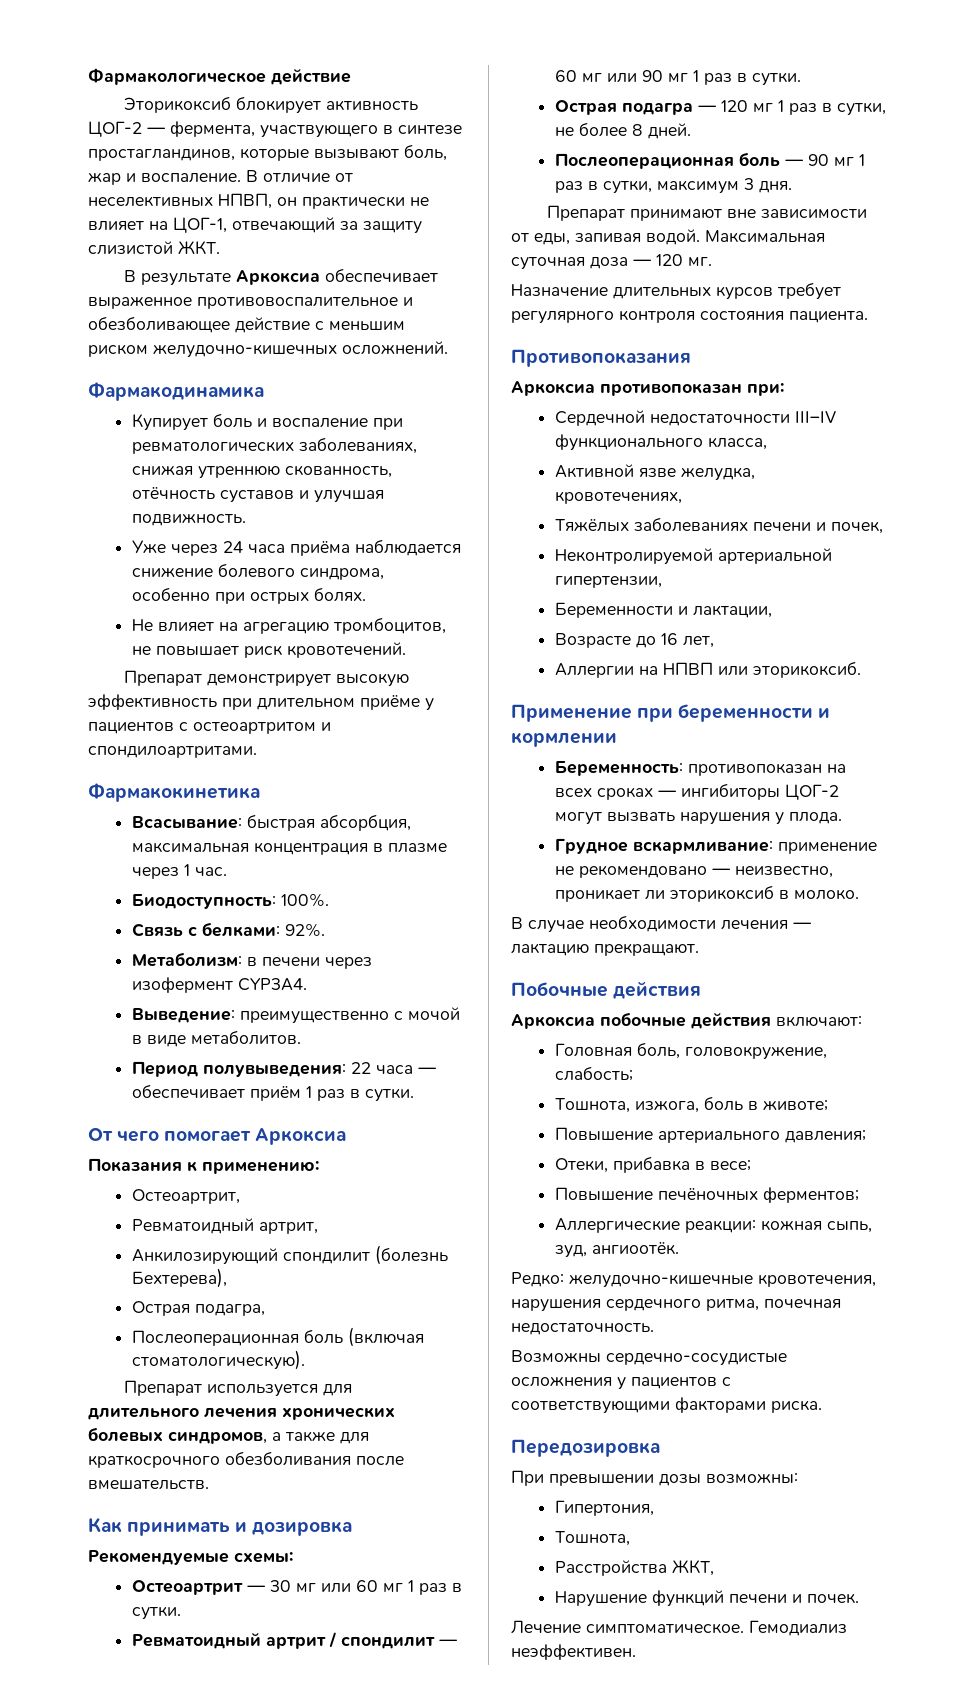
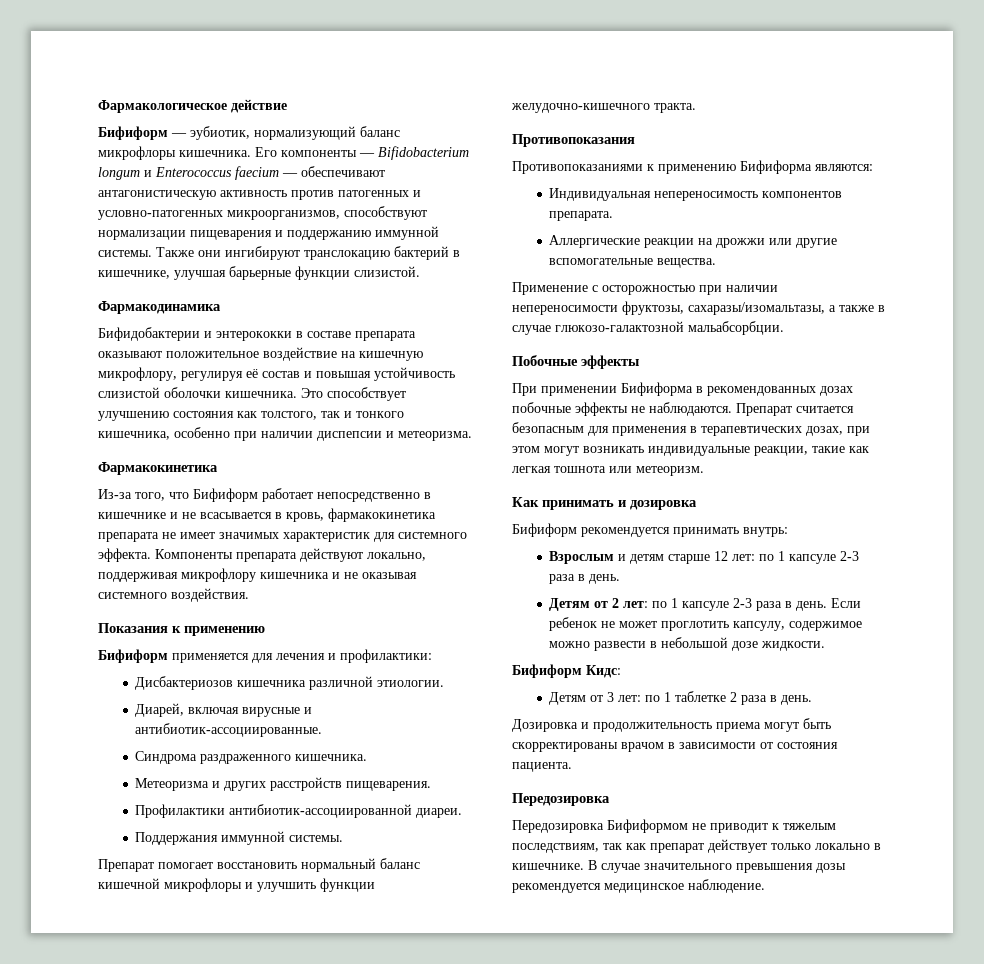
[124,96,419,114] [88,121,462,138] [88,144,447,161] [88,170,353,185] [88,193,429,209] [88,217,422,234] [88,240,220,255] [124,268,439,286] [88,296,413,309] [88,316,405,333] [88,341,448,358] [88,382,264,401] [132,413,404,431] [132,437,418,454] [132,465,393,479] [132,487,385,503] [132,513,247,526] [132,539,462,556] [132,563,385,580] [132,587,367,604] [132,617,447,634] [132,642,407,658] [124,670,410,687] [88,694,434,711] [88,722,331,734] [88,746,257,758] [88,783,260,802] [132,814,412,831] [132,842,448,855] [132,864,228,879] [132,893,330,909] [132,922,326,937] [132,952,373,969] [132,977,308,993] [132,1007,461,1024] [132,1030,302,1047] [132,1061,438,1077] [132,1084,415,1102] [88,1128,347,1145] [88,1158,319,1174] [132,1189,241,1204] [132,1218,319,1234] [132,1245,449,1265] [132,1268,228,1288] [132,1301,266,1316] [132,1327,425,1347] [132,1350,306,1370] [124,1380,353,1397] [88,1407,395,1420] [88,1427,369,1444] [88,1451,404,1468] [88,1480,209,1490] [88,1517,353,1536] [88,1550,293,1565] [132,1580,463,1595] [132,1606,182,1620] [132,1632,459,1649] [555,70,802,86] [555,100,887,116] [555,122,692,139] [555,152,866,169] [555,178,793,194] [547,205,868,221] [511,229,825,245] [511,254,712,270] [511,282,841,300] [511,310,868,324] [511,349,691,367] [511,381,784,396] [555,410,837,426] [555,434,768,451] [555,464,756,481] [555,491,683,504] [555,517,884,534] [555,548,833,565] [555,576,663,588] [555,602,773,618] [555,633,715,648] [555,661,862,678] [511,704,831,722] [511,732,617,747] [555,761,847,776] [555,783,840,800] [555,812,843,825] [555,838,878,854] [555,865,834,878] [555,885,860,902] [511,915,812,933] [510,943,699,956] [511,981,702,999] [511,1012,862,1029] [555,1042,828,1060] [555,1066,634,1081] [555,1096,829,1113] [555,1127,867,1143] [555,1156,752,1173] [555,1187,860,1203] [555,1218,873,1233] [555,1242,680,1258] [511,1272,876,1288] [511,1299,841,1312] [511,1323,654,1335] [511,1350,787,1366] [511,1376,731,1390] [511,1397,822,1414] [511,1439,660,1457] [511,1470,798,1486] [555,1500,655,1516] [555,1531,631,1546] [555,1559,715,1576] [555,1590,860,1607] [511,1620,847,1636] [511,1644,636,1660] Эторикоксиб блокирует активность ЦОГ-2 — фермента, участвующего в синтезе простагландинов, которые вызывают боль, жар и воспаление. В отличие от неселективных НПВП, он практически не влияет на ЦОГ-1, отвечающий за защиту слизистой ЖКТ. // В результате Аркоксиа обеспечивает выраженное противовоспалительное и обезболивающее действие с меньшим риском желудочно-кишечных осложнений. // Фармакодинамика // Купирует боль и воспаление при ревматологических заболеваниях, снижая утреннюю скованность, отёчность суставов и улучшая подвижность. // Уже через 24 часа приёма наблюдается снижение болевого синдрома, особенно при острых болях. // Не влияет на агрегацию тромбоцитов, не повышает риск кровотечений. // Препарат демонстрирует высокую эффективность при длительном приёме у пациентов с остеоартритом и спондилоартритами. // Фармакокинетика // Всасывание: быстрая абсорбция, максимальная концентрация в плазме через 1 час. // Биодоступность: 100%. // Связь с белками: 92%. // Метаболизм: в печени через изофермент CYP3A4. // Выведение: преимущественно с мочой в виде метаболитов. // Период полувыведения: 22 часа — обеспечивает приём 1 раз в сутки. // От чего помогает Аркоксиа // Показания к применению: // Остеоартрит, // Ревматоидный артрит, // Анкилозирующий спондилит (болезнь Бехтерева), // Острая подагра, // Послеоперационная боль (включая стоматологическую). // Препарат используется для длительного лечения хронических болевых синдромов, а также для краткосрочного обезболивания после вмешательств. // Как принимать и дозировка // Рекомендуемые схемы: // Остеоартрит — 30 мг или 60 мг 1 раз в сутки. // Ревматоидный артрит / спондилит — 60 мг или 90 мг 1 раз в сутки. // Острая подагра — 120 мг 1 раз в сутки, не более 8 дней. // Послеоперационная боль — 90 мг 1 раз в сутки, максимум 3 дня. // Препарат принимают вне зависимости от еды, запивая водой. Максимальная суточная доза — 120 мг. // Назначение длительных курсов требует регулярного контроля состояния пациента. // Противопоказания // Аркоксиа противопоказан при: // Сердечной недостаточности III–IV функционального класса, // Активной язве желудка, кровотечениях, // Тяжёлых заболеваниях печени и почек, // Неконтролируемой артериальной гипертензии, // Беременности и лактации, // Возрасте до 16 лет, // Аллергии на НПВП или эторикоксиб. // Применение при беременности и кормлении // Беременность: противопоказан на всех сроках — ингибиторы ЦОГ-2 могут вызвать нарушения у плода. // Грудное вскармливание: применение не рекомендовано — неизвестно, проникает ли эторикоксиб в молоко. // В случае необходимости лечения — лактацию прекращают. // Побочные действия // Аркоксиа побочные действия включают: // Головная боль, головокружение, слабость; // Тошнота, изжога, боль в животе; // Повышение артериального давления; // Отеки, прибавка в весе; // Повышение печёночных ферментов; // Аллергические реакции: кожная сыпь, зуд, ангиоотёк. // Редко: желудочно-кишечные кровотечения, нарушения сердечного ритма, почечная недостаточность. // Возможны сердечно-сосудистые осложнения у пациентов с соответствующими факторами риска. // Передозировка // При превышении дозы возможны: // Гипертония, // Тошнота, // Расстройства ЖКТ, // Нарушение функций печени и почек. // Лечение симптоматическое. Гемодиализ неэффективен. -> [98,126,400,140] [98,146,469,160] [98,166,385,180] [98,190,421,200] [98,206,427,220] [98,226,439,240] [98,246,460,260] [98,266,420,280] [98,301,221,314] [98,327,416,341] [98,347,423,361] [98,367,455,381] [98,387,406,401] [98,411,404,421] [98,427,472,441] [98,462,218,475] [98,488,431,502] [98,508,436,522] [98,532,467,542] [98,548,426,562] [98,568,417,582] [98,588,249,602] [98,623,265,636] [98,649,432,663] [135,676,445,690] [135,703,313,717] [135,723,323,737] [135,751,368,764] [135,777,432,791] [135,804,463,818] [135,831,344,845] [98,858,420,872] [98,878,375,892] [511,103,696,113] [512,134,635,147] [512,160,873,174] [549,188,843,201] [549,211,614,221] [549,235,838,248] [549,258,717,268] [512,282,778,295] [512,301,885,315] [512,321,784,335] [512,355,639,369] [512,382,853,396] [512,402,854,416] [512,422,870,436] [512,446,869,456] [512,466,704,476] [512,497,697,510] [512,523,788,537] [549,551,860,564] [549,574,621,584] [549,598,862,611] [549,617,863,631] [549,637,826,651] [512,664,621,678] [549,691,813,705] [512,718,831,732] [512,742,838,752] [512,762,572,772] [512,793,610,806] [512,819,836,833] [512,839,881,853] [512,860,846,873] [512,879,765,893] Бифиформ — эубиотик, нормализующий баланс микрофлоры кишечника. Его компоненты — Bifidobacterium longum и Enterococcus faecium — обеспечивают антагонистическую активность против патогенных и условно-патогенных микроорганизмов, способствуют нормализации пищеварения и поддержанию иммунной системы. Также они ингибируют транслокацию бактерий в кишечнике, улучшая барьерные функции слизистой. // Фармакодинамика // Бифидобактерии и энтерококки в составе препарата оказывают положительное воздействие на кишечную микрофлору, регулируя её состав и повышая устойчивость слизистой оболочки кишечника. Это способствует улучшению состояния как толстого, так и тонкого кишечника, особенно при наличии диспепсии и метеоризма. // Фармакокинетика // Из-за того, что Бифиформ работает непосредственно в кишечнике и не всасывается в кровь, фармакокинетика препарата не имеет значимых характеристик для системного эффекта. Компоненты препарата действуют локально, поддерживая микрофлору кишечника и не оказывая системного воздействия. // Показания к применению // Бифиформ применяется для лечения и профилактики: // Дисбактериозов кишечника различной этиологии. // Диарей, включая вирусные и антибиотик-ассоциированные. // Синдрома раздраженного кишечника. // Метеоризма и других расстройств пищеварения. // Профилактики антибиотик-ассоциированной диареи. // Поддержания иммунной системы. // Препарат помогает восстановить нормальный баланс кишечной микрофлоры и улучшить функции желудочно-кишечного тракта. // Противопоказания // Противопоказаниями к применению Бифиформа являются: // Индивидуальная непереносимость компонентов препарата. // Аллергические реакции на дрожжи или другие вспомогательные вещества. // Применение с осторожностью при наличии непереносимости фруктозы, сахаразы/изомальтазы, а также в случае глюкозо-галактозной мальабсорбции. // Побочные эффекты // При применении Бифиформа в рекомендованных дозах побочные эффекты не наблюдаются. Препарат считается безопасным для применения в терапевтических дозах, при этом могут возникать индивидуальные реакции, такие как легкая тошнота или метеоризм. // Как принимать и дозировка // Бифиформ рекомендуется принимать внутрь: // Взрослым и детям старше 12 лет: по 1 капсуле 2-3 раза в день. // Детям от 2 лет: по 1 капсуле 2-3 раза в день. Если ребенок не может проглотить капсулу, содержимое можно развести в небольшой дозе жидкости. // Бифиформ Кидс: // Детям от 3 лет: по 1 таблетке 2 раза в день. // Дозировка и продолжительность приема могут быть скорректированы врачом в зависимости от состояния пациента. // Передозировка // Передозировка Бифиформом не приводит к тяжелым последствиям, так как препарат действует только локально в кишечнике. В случае значительного превышения дозы рекомендуется медицинское наблюдение.

